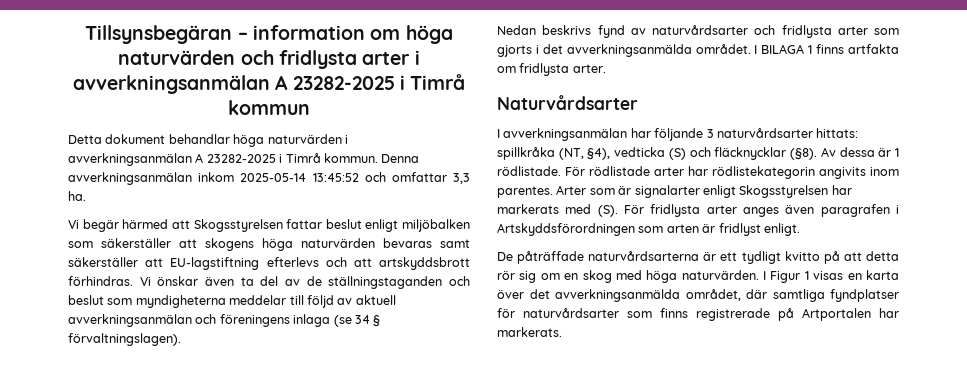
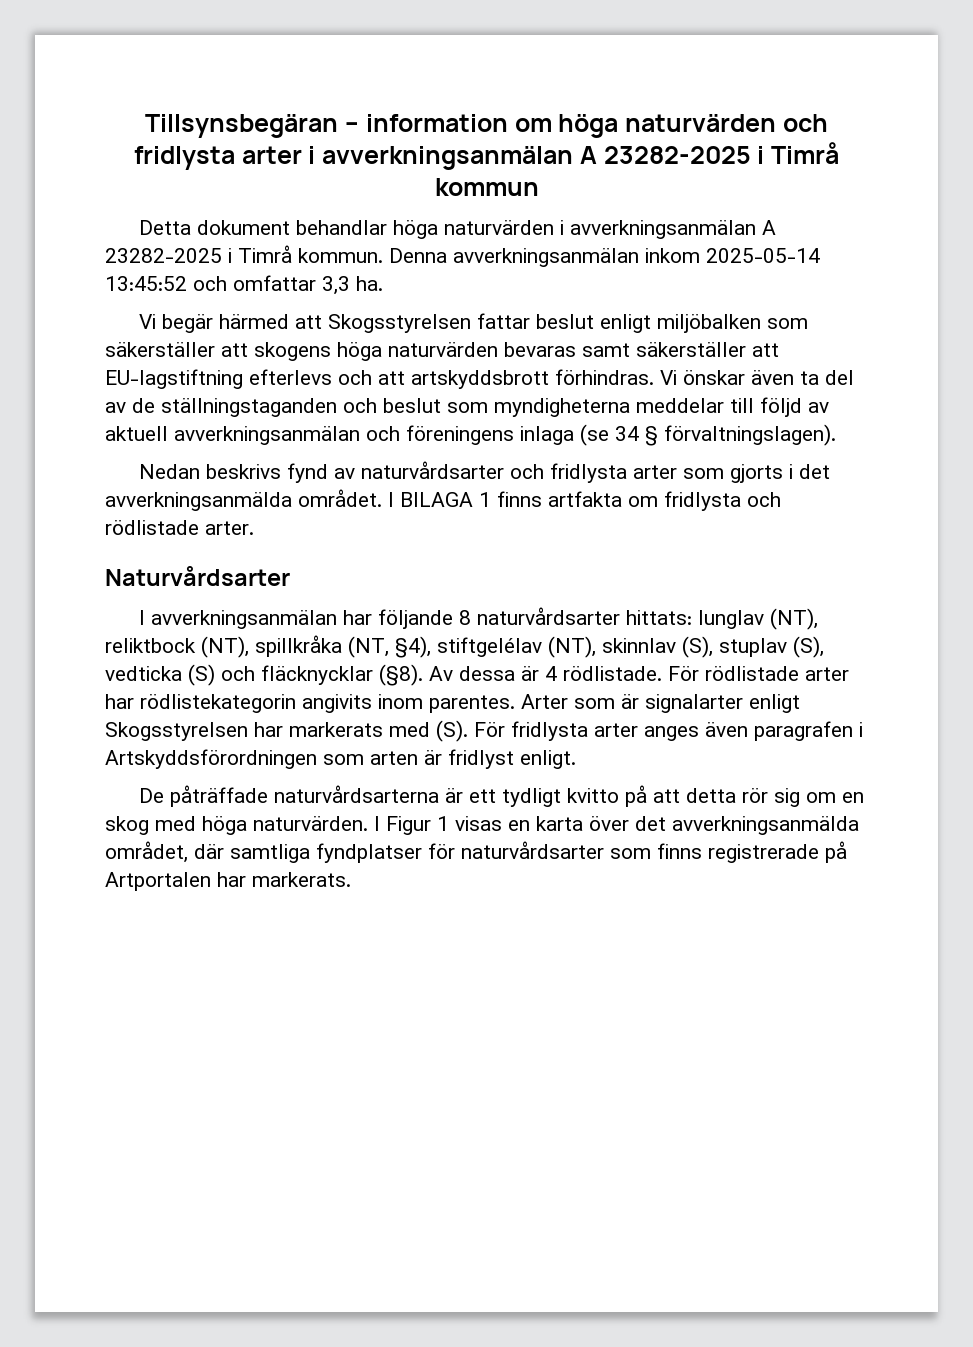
(570, 69) none -> [747,492,781,507] [105,520,199,535] och rödlistade
[706,129,714,138] 3 -> [459,610,472,625] 8
[497,147,611,160] spillkråka (NT, §4), -> [698,608,819,630] [105,635,824,658] lunglav (NT), reliktbock (NT), spillkråka (NT, §4), stiftgelélav (NT), skinnlav (S), stuplav (S),
[895,148,900,157] 1 -> [545,666,557,681] 4

